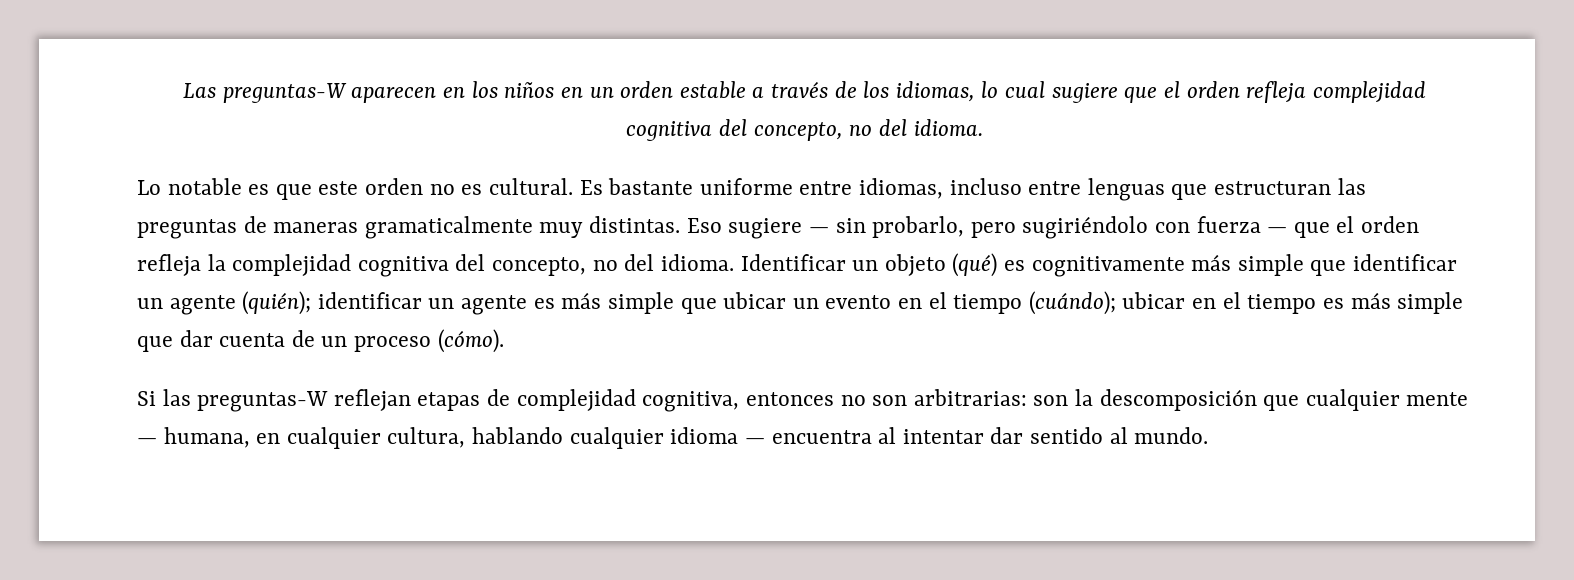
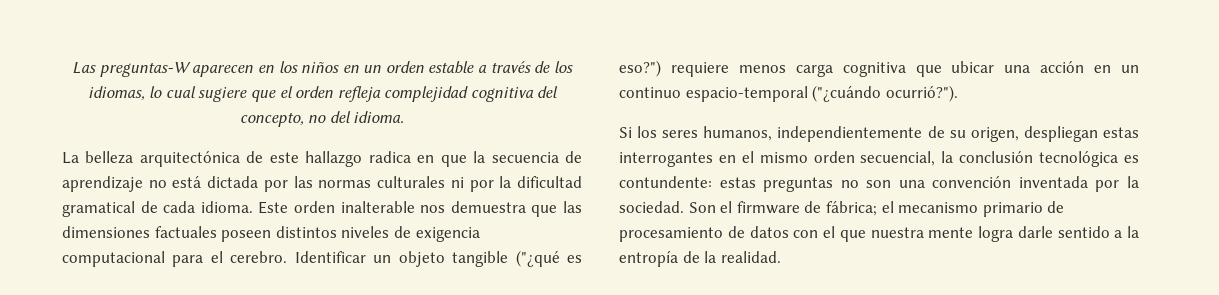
[137,178,1366,201] [137,216,1420,239] [137,253,1458,277] [137,291,1464,315] [137,329,504,353] [137,389,1469,412] [137,427,1209,449] Lo notable es que este orden no es cultural. Es bastante uniforme entre idiomas, incluso entre lenguas que estructuran las preguntas de maneras gramaticalmente muy distintas. Eso sugiere — sin probarlo, pero sugiriéndolo con fuerza — que el orden refleja la complejidad cognitiva del concepto, no del idioma. Identificar un objeto (qué) es cognitivamente más simple que identificar un agente (quién); identificar un agente es más simple que ubicar un evento en el tiempo (cuándo); ubicar en el tiempo es más simple que dar cuenta de un proceso (cómo). // Si las preguntas-W reflejan etapas de complejidad cognitiva, entonces no son arbitrarias: son la descomposición que cualquier mente — humana, en cualquier cultura, hablando cualquier idioma — encuentra al intentar dar sentido al mundo. -> [62,151,582,167] [62,176,582,192] [62,201,583,217] [62,226,480,242] [62,250,583,267] [619,60,1139,77] [619,85,958,102] [619,126,1139,142] [619,151,1139,167] [619,176,1139,192] [619,201,1065,217] [619,226,1139,242] [619,250,781,267] La belleza arquitectónica de este hallazgo radica en que la secuencia de aprendizaje no está dictada por las normas culturales ni por la dificultad gramatical de cada idioma. Este orden inalterable nos demuestra que las dimensiones factuales poseen distintos niveles de exigencia computacional para el cerebro. Identificar un objeto tangible ("¿qué es eso?") requiere menos carga cognitiva que ubicar una acción en un continuo espacio-temporal ("¿cuándo ocurrió?"). // Si los seres humanos, independientemente de su origen, despliegan estas interrogantes en el mismo orden secuencial, la conclusión tecnológica es contundente: estas preguntas no son una convención inventada por la sociedad. Son el firmware de fábrica; el mecanismo primario de procesamiento de datos con el que nuestra mente logra darle sentido a la entropía de la realidad.

